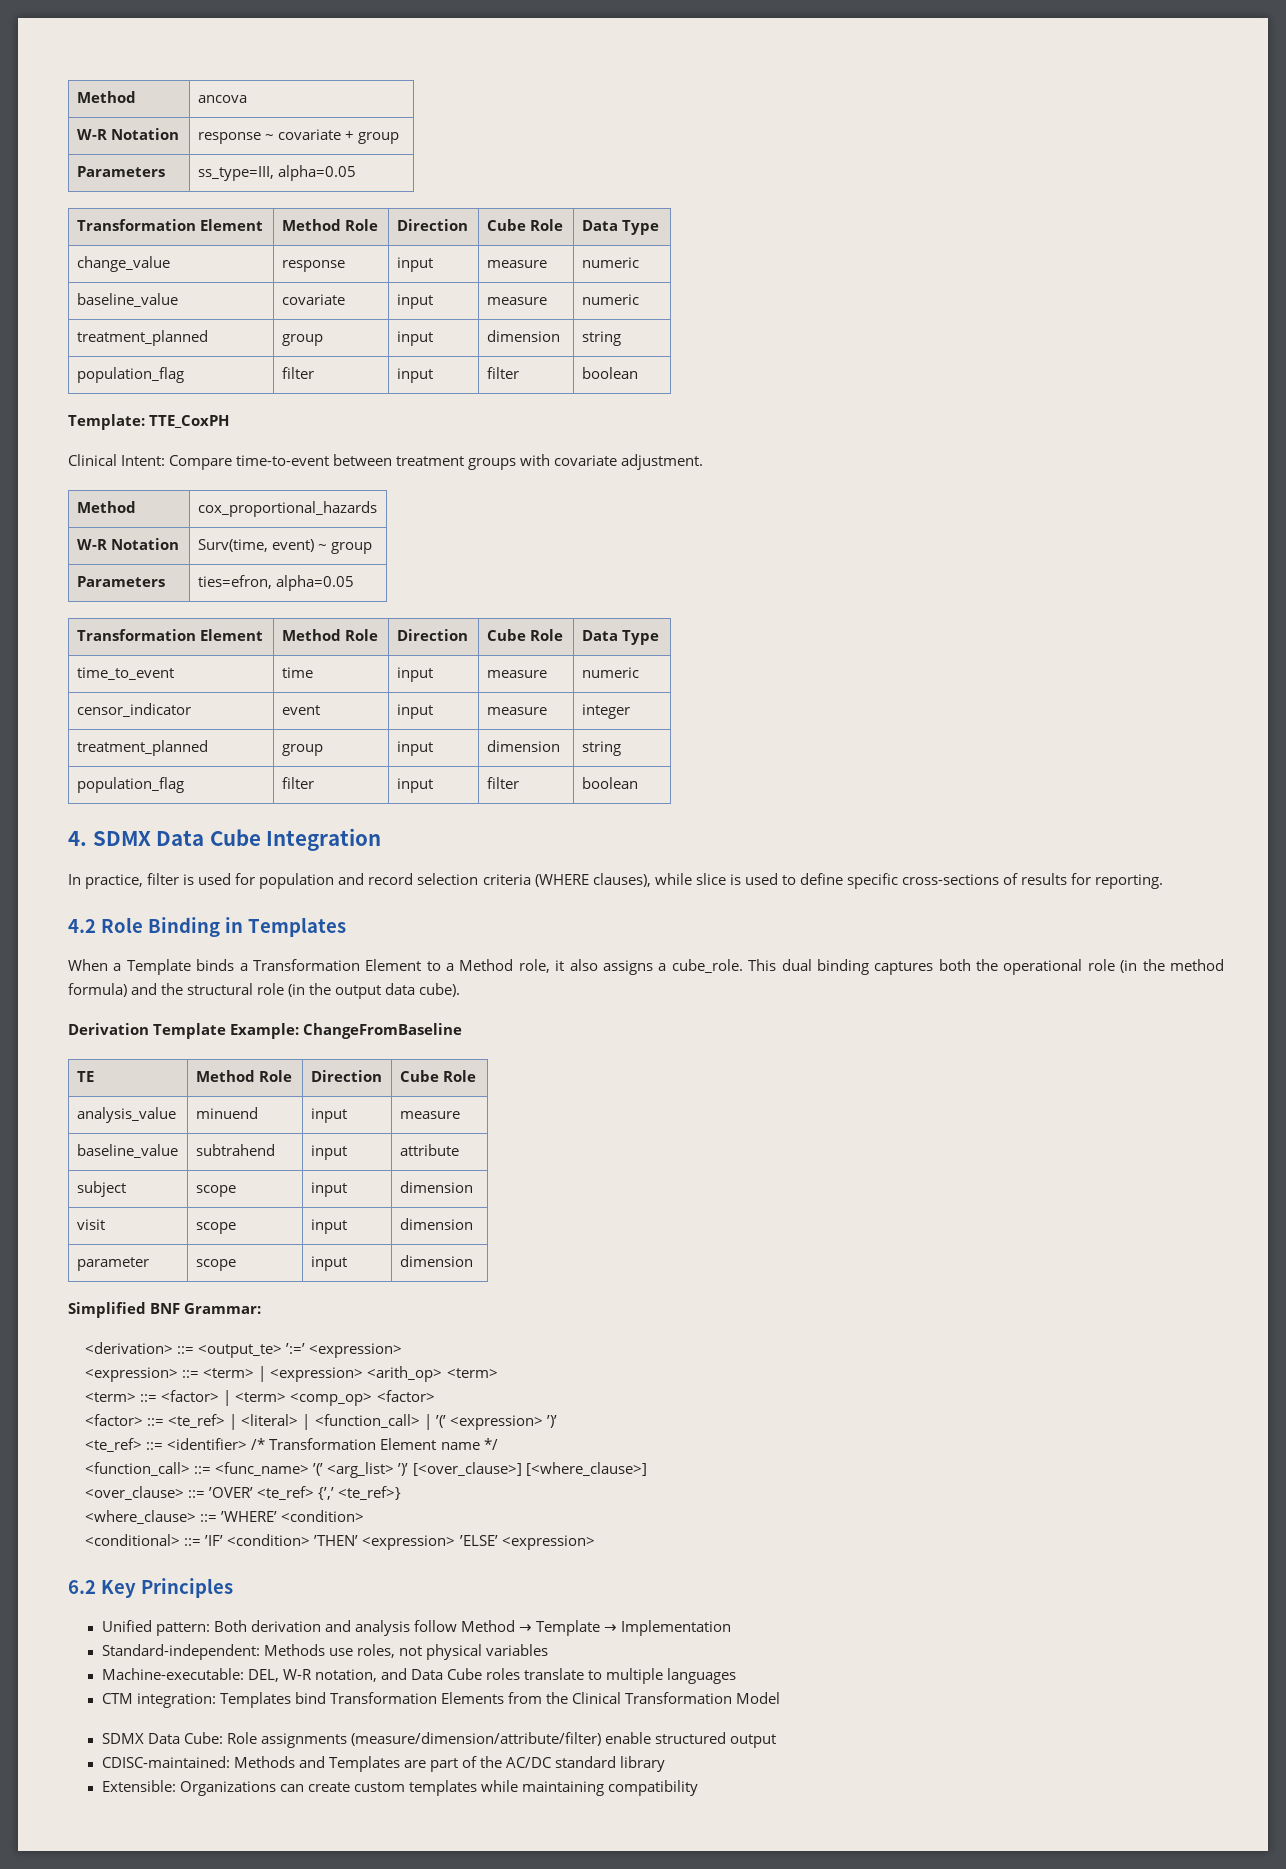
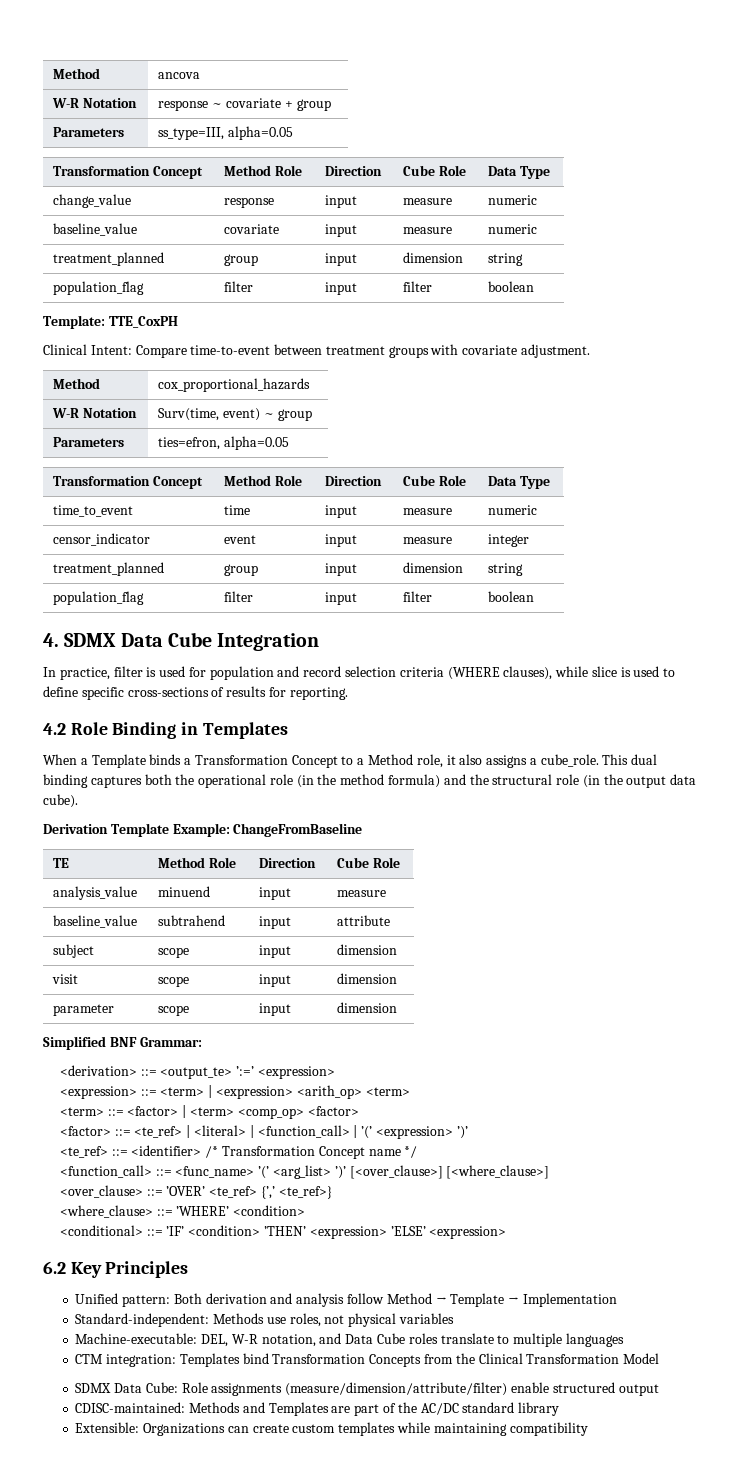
[199,219,263,231] Element -> [153,166,204,179] Concept
[199,629,263,641] Element -> [153,476,204,489] Concept
[365,959,422,971] Element -> [291,755,338,768] Concept
[380,1438,437,1450] Element -> [318,1146,365,1159] Concept
[440,1692,504,1704] Elements -> [369,1354,422,1367] Concepts

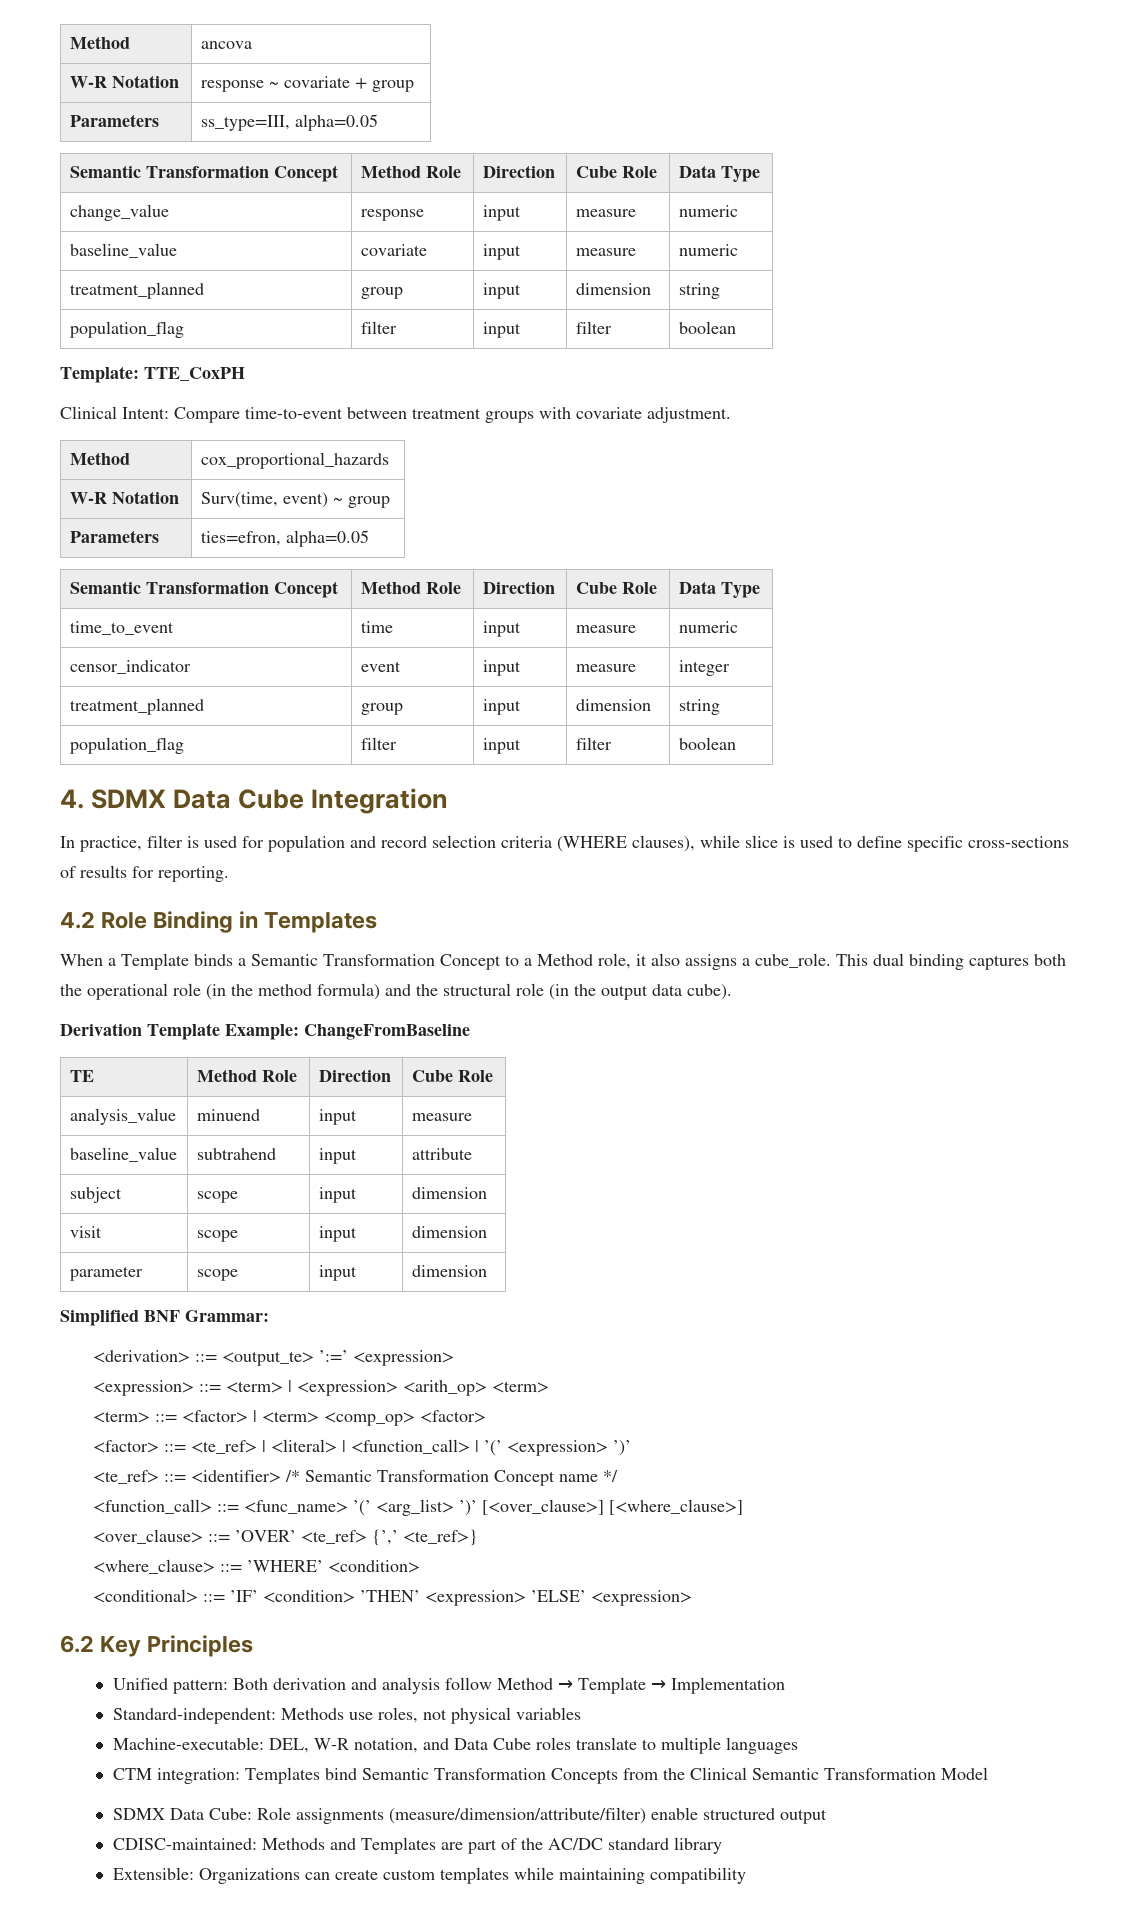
(294, 133) none -> [69,165,141,178] Semantic
(290, 443) none -> [69,581,141,594] Semantic
(192, 761) none -> [251,954,318,966] Semantic
(219, 1152) none -> [304,1470,372,1482] Semantic
(269, 1358) none -> [361,1768,429,1780] Semantic
(523, 1358) none -> [751,1768,819,1780] Semantic

